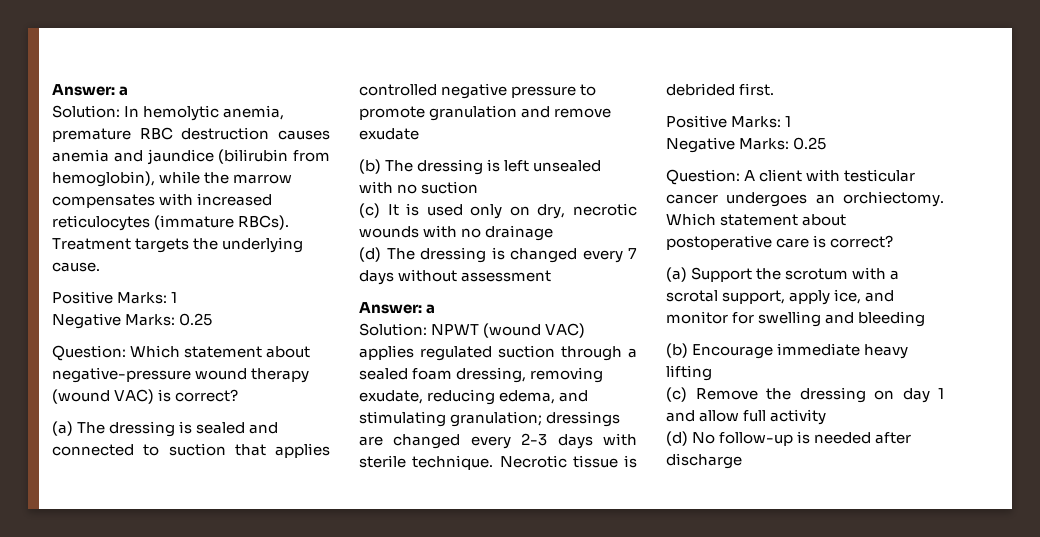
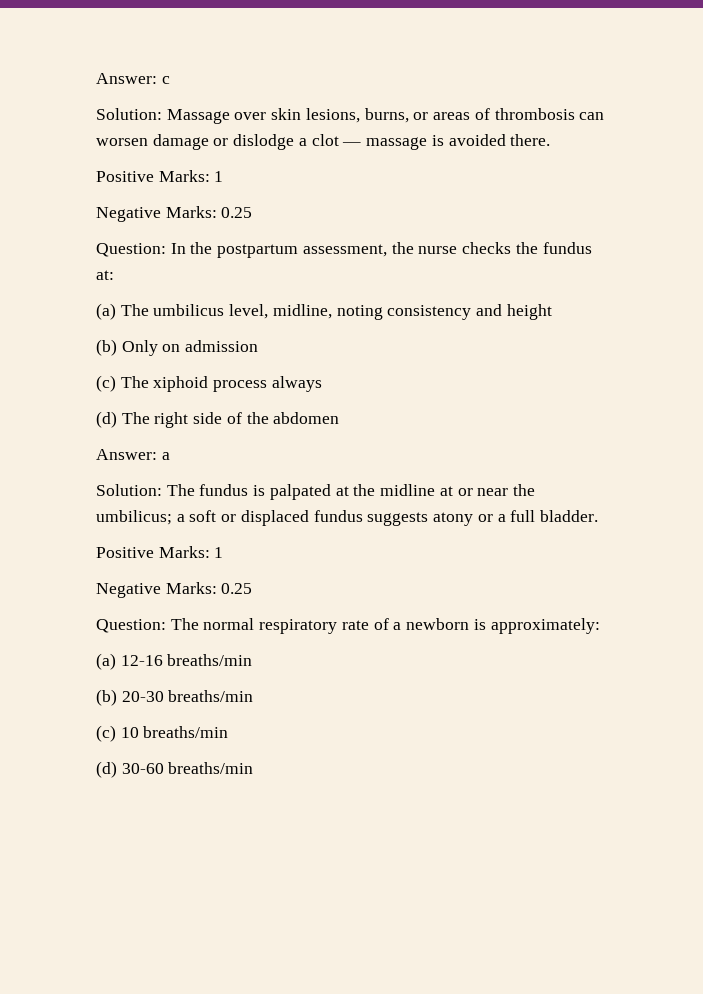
[52,84,129,96] [52,105,285,121] [52,127,330,142] [52,149,330,165] [52,171,293,187] [52,193,273,208] [52,215,290,231] [52,237,304,253] [52,262,100,272] [52,291,178,304] [52,313,213,329] [52,345,311,361] [52,367,310,383] [52,389,239,404] [52,421,279,437] [52,443,330,458] [359,83,597,99] [359,105,612,121] [359,128,419,140] [359,159,602,175] [359,181,479,194] [359,203,637,219] [359,225,554,241] [359,247,637,263] [359,269,552,285] [359,302,436,314] [359,323,586,338] [359,345,637,361] [359,367,604,383] [359,389,589,405] [359,411,621,427] [359,433,637,449] [359,455,637,470] [666,83,775,96] [666,115,792,128] [666,137,827,153] [666,169,916,185] [666,191,944,207] [666,213,847,226] [666,235,894,250] [666,267,900,282] [666,289,895,305] [666,311,926,327] [666,343,909,359] [666,365,712,381] [666,387,944,403] [666,409,827,425] [666,431,912,446] [666,453,742,469] Answer: a // Solution: In hemolytic anemia, premature RBC destruction causes anemia and jaundice (bilirubin from hemoglobin), while the marrow compensates with increased reticulocytes (immature RBCs). Treatment targets the underlying cause. // Positive Marks: 1 // Negative Marks: 0.25 // Question: Which statement about negative-pressure wound therapy (wound VAC) is correct? // (a) The dressing is sealed and connected to suction that applies controlled negative pressure to promote granulation and remove exudate // (b) The dressing is left unsealed with no suction // (c) It is used only on dry, necrotic wounds with no drainage // (d) The dressing is changed every 7 days without assessment // Answer: a // Solution: NPWT (wound VAC) applies regulated suction through a sealed foam dressing, removing exudate, reducing edema, and stimulating granulation; dressings are changed every 2-3 days with sterile technique. Necrotic tissue is debrided first. // Positive Marks: 1 // Negative Marks: 0.25 // Question: A client with testicular cancer undergoes an orchiectomy. Which statement about postoperative care is correct? // (a) Support the scrotum with a scrotal support, apply ice, and monitor for swelling and bleeding // (b) Encourage immediate heavy lifting // (c) Remove the dressing on day 1 and allow full activity // (d) No follow-up is needed after discharge -> [96,73,170,84] [96,108,605,124] [96,134,551,150] [96,170,224,182] [96,206,253,222] [96,242,592,258] [96,270,114,280] [96,303,552,320] [96,339,259,356] [96,375,322,392] [96,411,340,428] [96,449,170,460] [96,484,535,500] [96,510,598,526] [96,546,224,558] [96,582,253,598] [96,618,600,634] [96,653,253,670] [96,689,254,706] [96,725,229,742] [96,761,254,778] Answer: c // Solution: Massage over skin lesions, burns, or areas of thrombosis can worsen damage or dislodge a clot — massage is avoided there. // Positive Marks: 1 // Negative Marks: 0.25 // Question: In the postpartum assessment, the nurse checks the fundus at: // (a) The umbilicus level, midline, noting consistency and height // (b) Only on admission // (c) The xiphoid process always // (d) The right side of the abdomen // Answer: a // Solution: The fundus is palpated at the midline at or near the umbilicus; a soft or displaced fundus suggests atony or a full bladder. // Positive Marks: 1 // Negative Marks: 0.25 // Question: The normal respiratory rate of a newborn is approximately: // (a) 12-16 breaths/min // (b) 20-30 breaths/min // (c) 10 breaths/min // (d) 30-60 breaths/min

